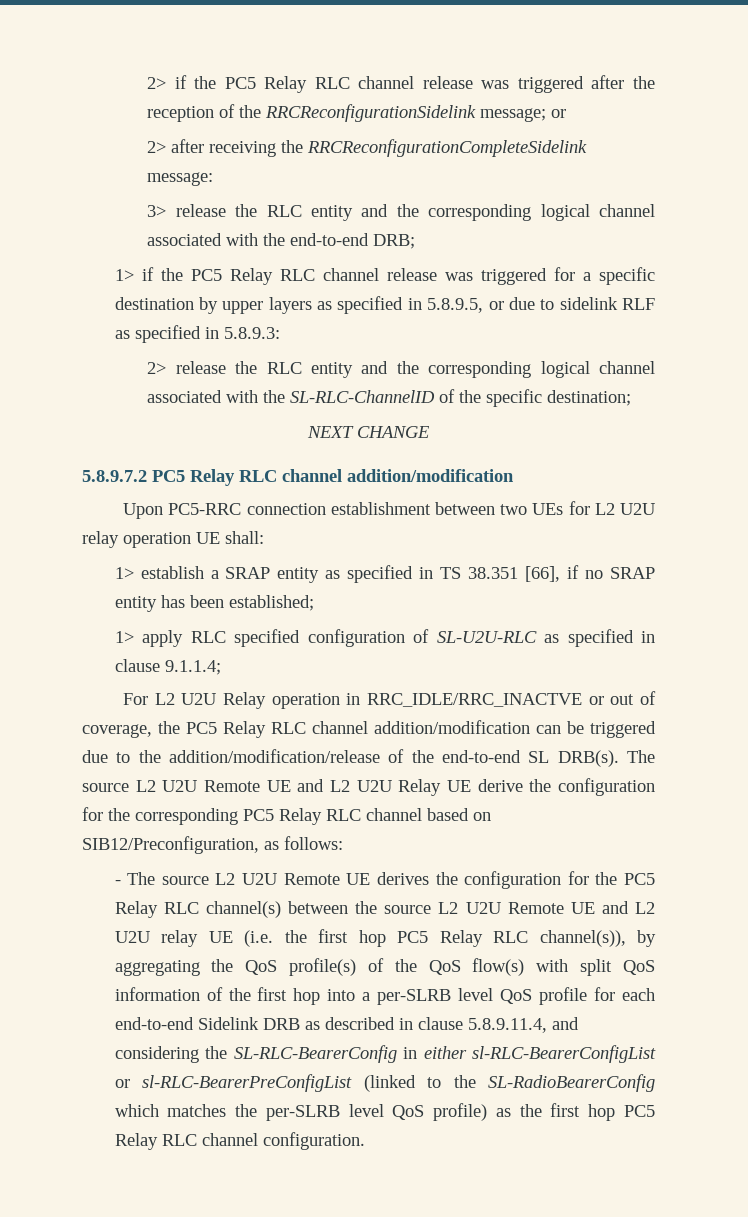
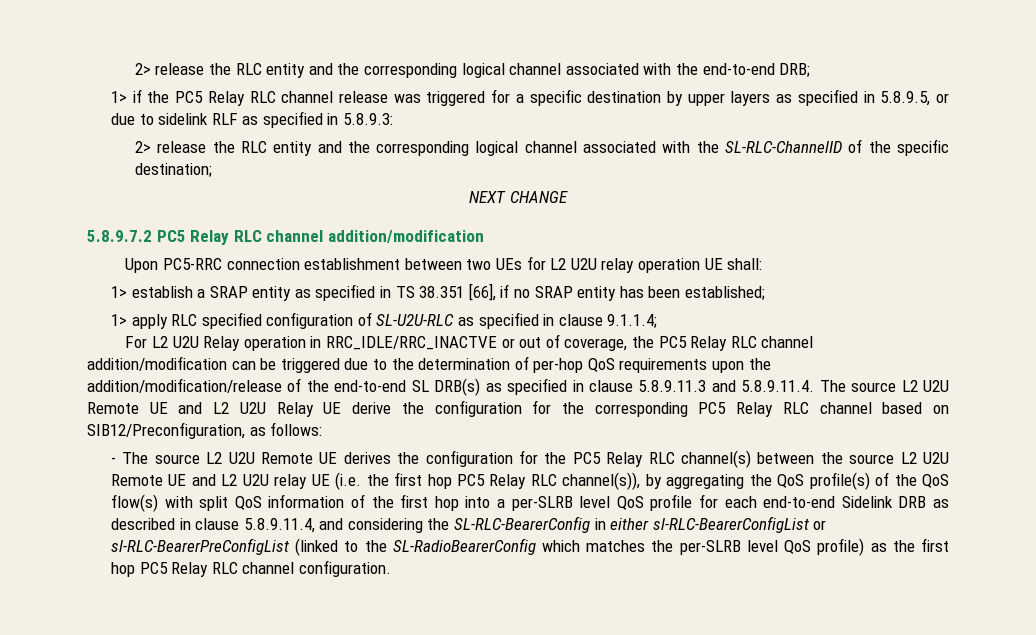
[147,75,656,93] [147,104,567,122] [147,139,588,157] [147,172,214,186] [147,205,167,217] 2> if the PC5 Relay RLC channel release was triggered after the reception of the RRCReconfigurationSidelink message; or // 2> after receiving the RRCReconfigurationCompleteSidelink message: // 3> -> [134,63,151,75] 2>
(161, 756) none -> [418,356,771,373] determination of per-hop QoS requirements upon the
[557,750,619,767] DRB(s). -> [434,378,815,396] DRB(s) as specified in clause 5.8.9.11.3 and 5.8.9.11.4.

